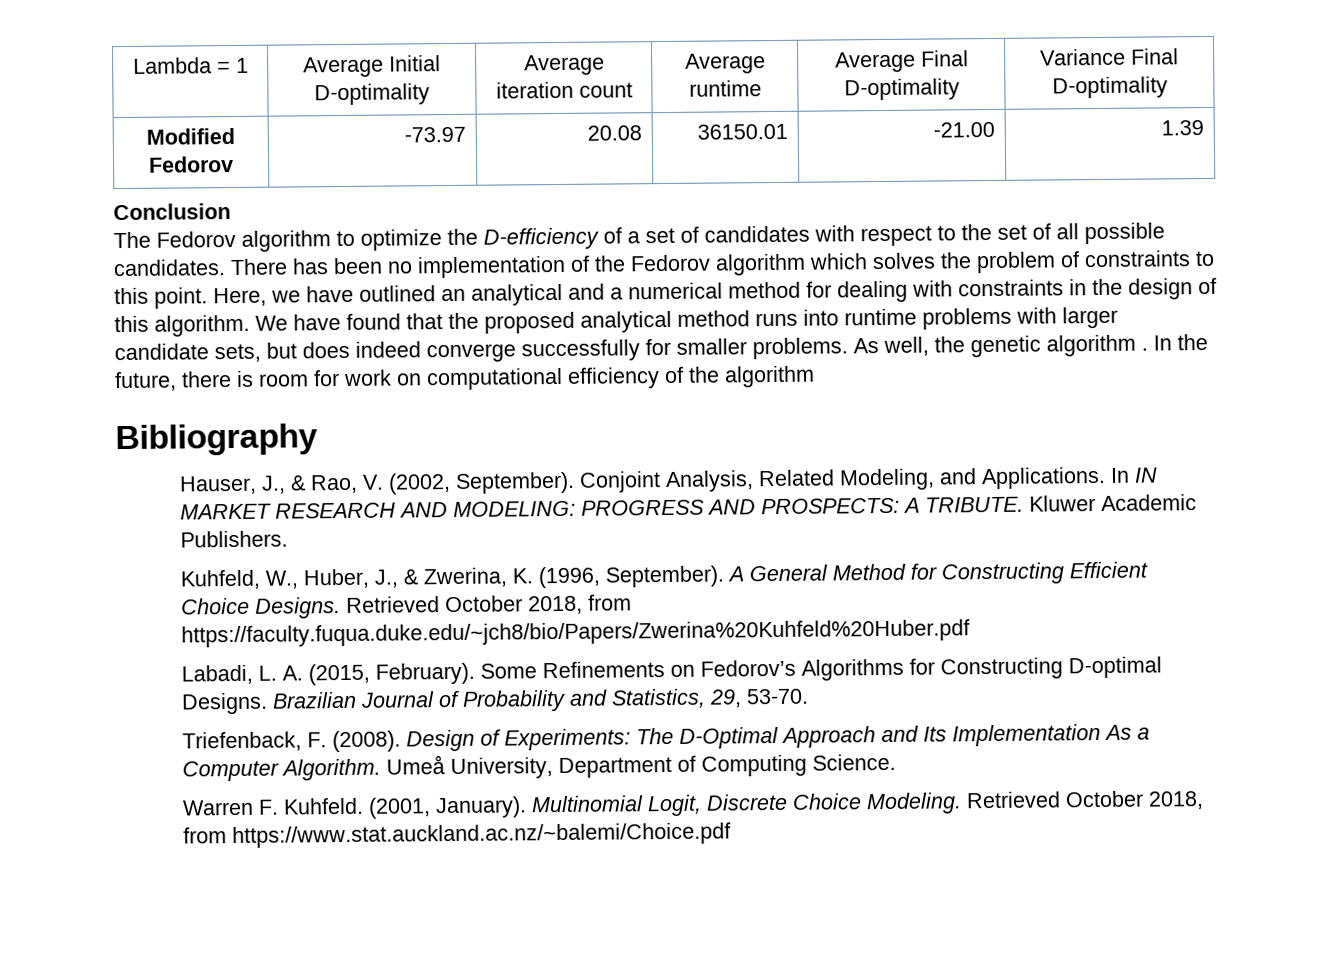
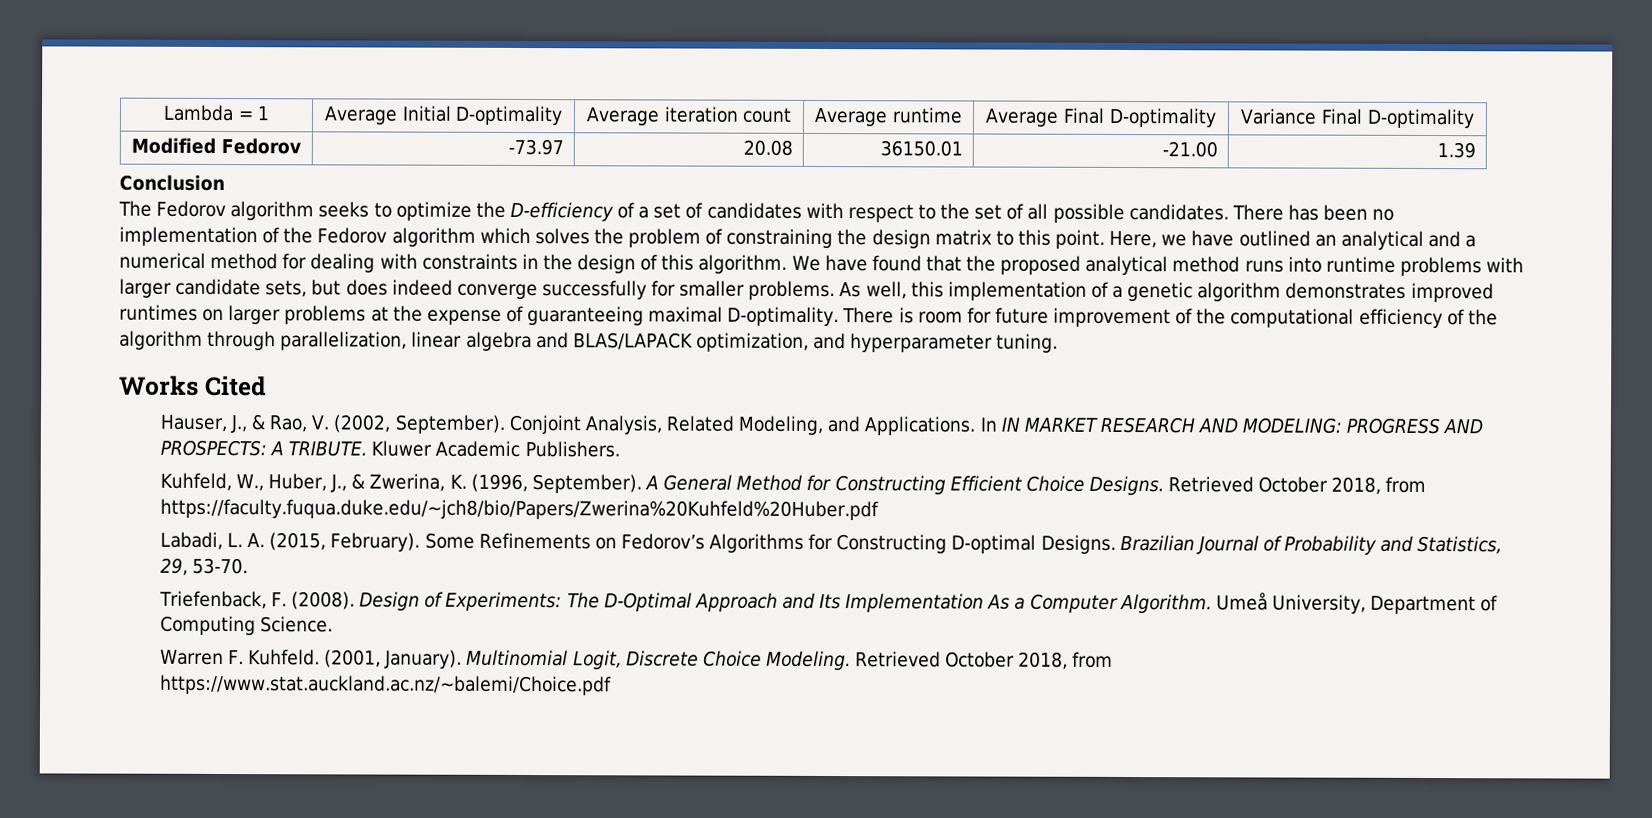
(331, 241) none -> [318,201,370,218] seeks
[1084,250,1191,268] constraints -> [726,228,992,249] constraining the design matrix
[934,333,1208,358] [114,369,422,392] the genetic algorithm . In the future, there is room for work on -> [910,281,1494,303] [119,304,1227,328] this implementation of a genetic algorithm demonstrates improved runtimes on larger problems at the expense of guaranteeing maximal D-optimality. There is room for future improvement of the
[115,423,318,457] // Bibliography -> [207,330,1059,353] [119,375,267,397] through parallelization, linear algebra and BLAS/LAPACK optimization, and hyperparameter tuning. // Works Cited

